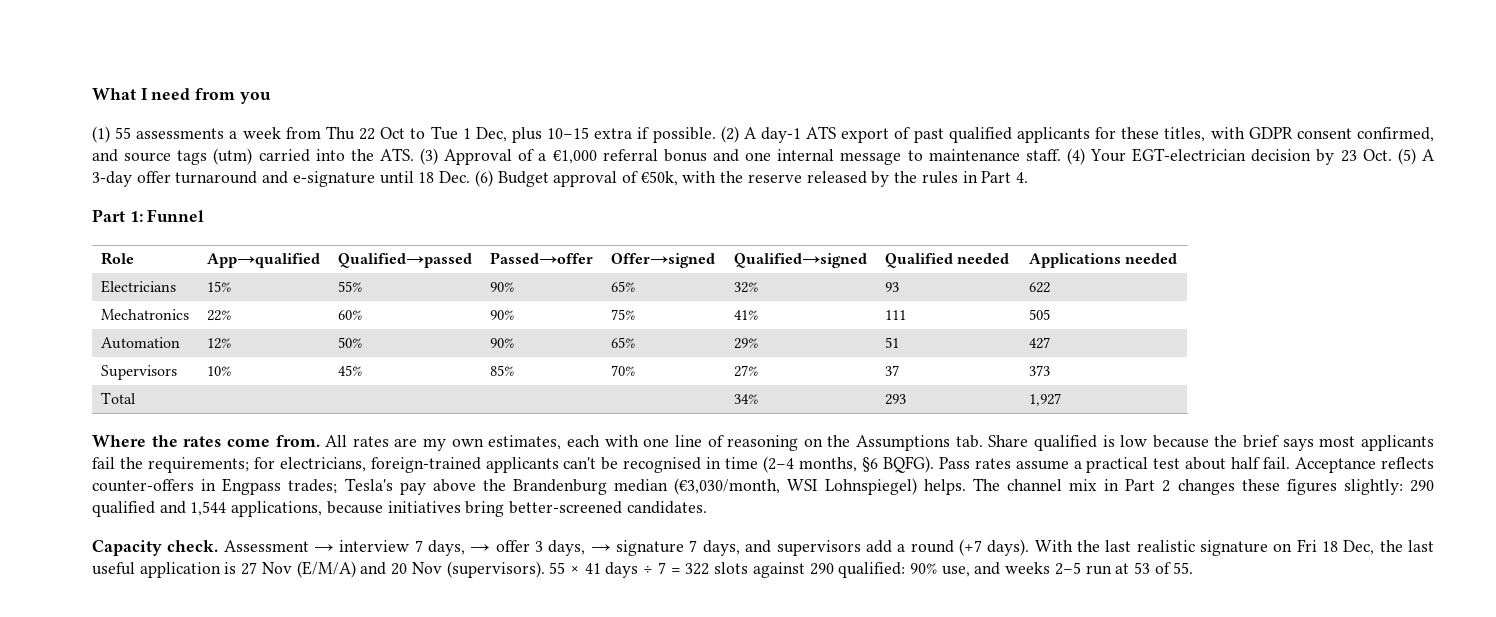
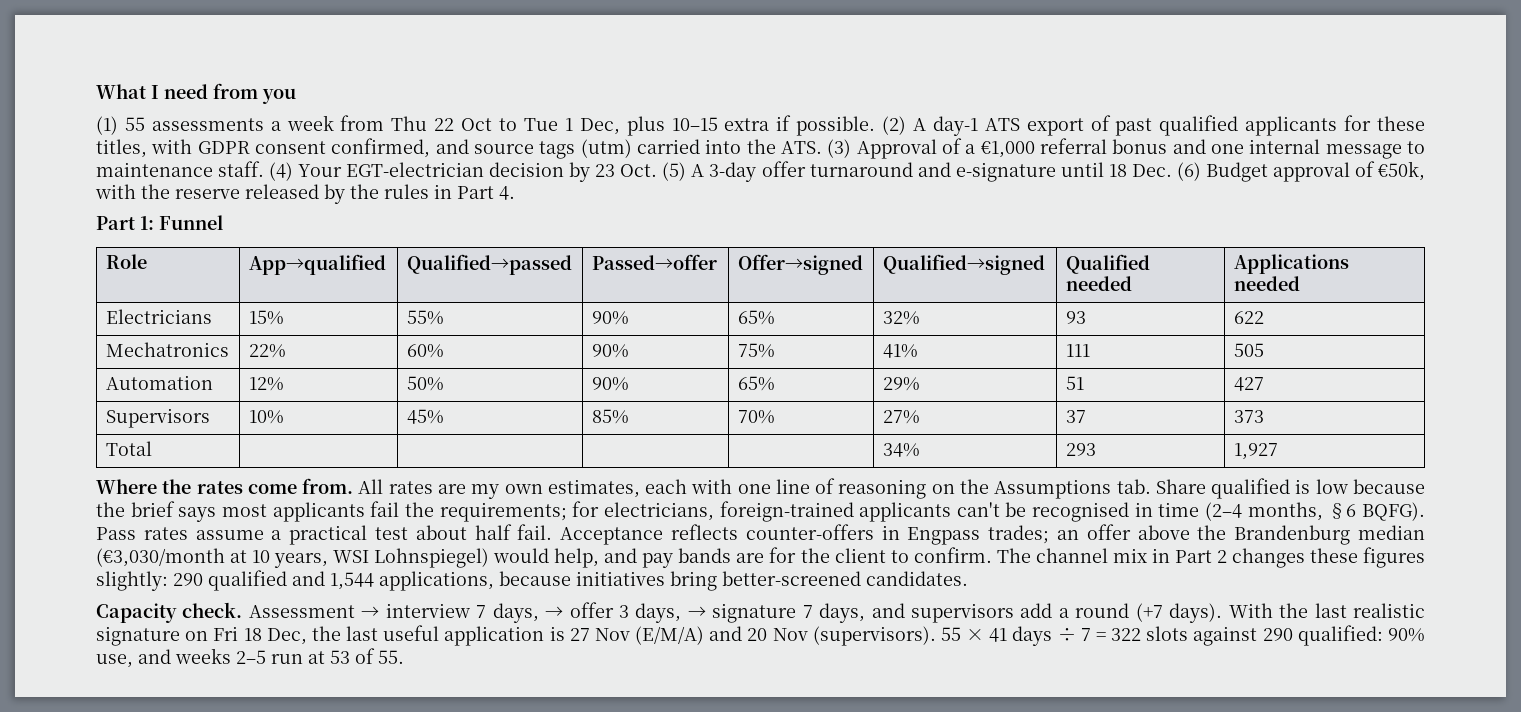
[344,478,426,495] Tesla's pay -> [1056,524,1131,540] an offer
[674,478,966,495] (€3,030/month, WSI Lohnspiegel) helps. -> [96,547,992,568] (€3,030/month at 10 years, WSI Lohnspiegel) would help, and pay bands are for the client to confirm.

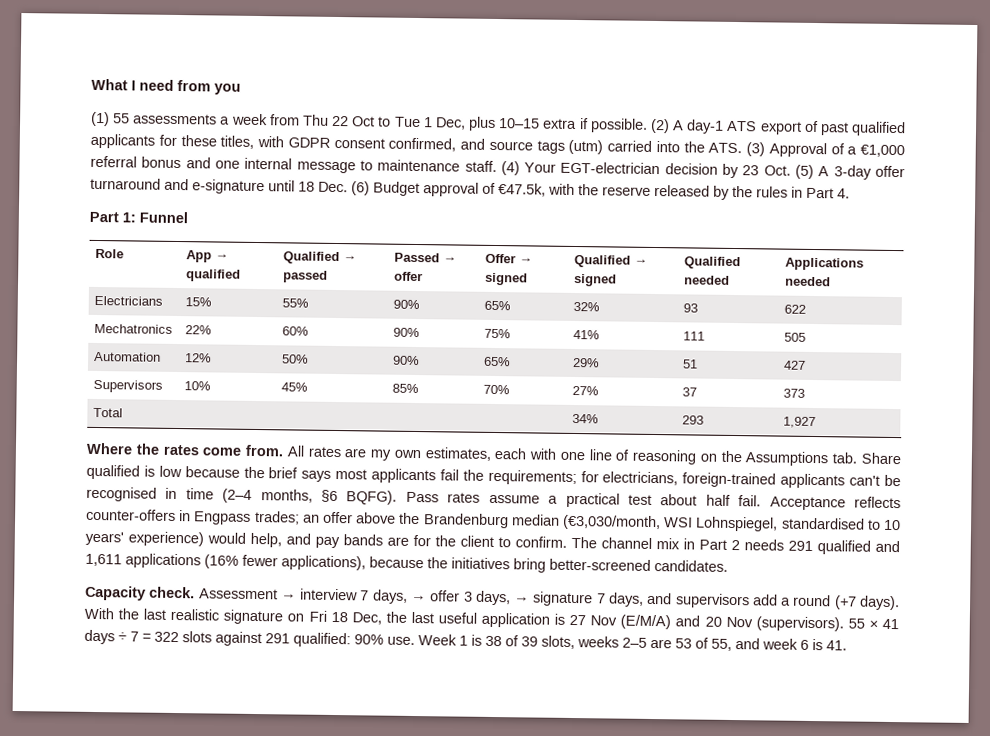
[1378,161,1426,181] €50k, -> [498,183,546,197] €47.5k,
[248,254,386,275] [406,254,572,275] [591,254,717,270] [737,254,863,275] [882,254,1045,275] App→qualified | Qualified→passed | Passed→offer | Offer→signed | Qualified→signed -> [186,250,230,263] [186,269,242,282] [283,251,358,265] [283,270,329,283] [394,252,458,263] [394,271,424,282] [485,253,534,264] [485,272,529,286] [574,254,649,268] [574,273,618,287] App → qualified | Qualified → passed | Passed → offer | Offer → signed | Qualified → signed
[96,548,490,568] (€3,030/month at 10 years, WSI Lohnspiegel) -> [562,514,902,532] [85,531,204,547] (€3,030/month, WSI Lohnspiegel, standardised to 10 years' experience)
[1231,547,1425,568] [96,570,571,591] changes these figures slightly: 290 qualified and 1,544 applications, because -> [744,539,900,555] [85,553,448,571] needs 291 qualified and 1,611 applications (16% fewer applications), because the
[1262,628,1293,641] 290 -> [265,633,290,644] 291
[96,648,404,668] use, and weeks 2–5 run at 53 of 55. -> [387,634,847,651] use. Week 1 is 38 of 39 slots, weeks 2–5 are 53 of 55, and week 6 is 41.

